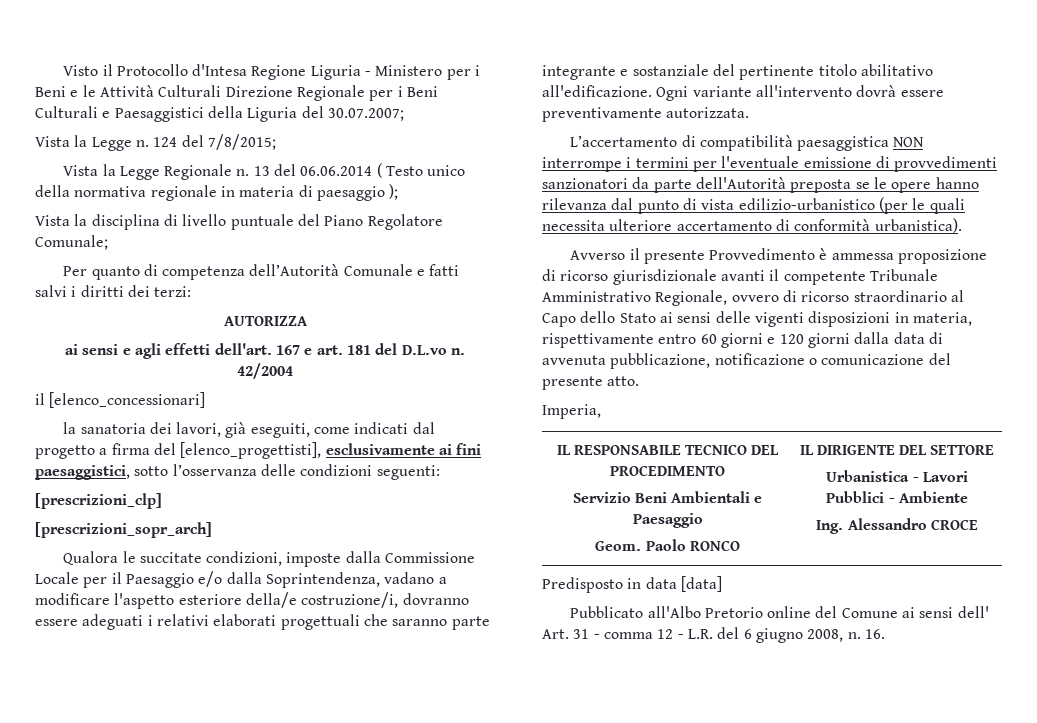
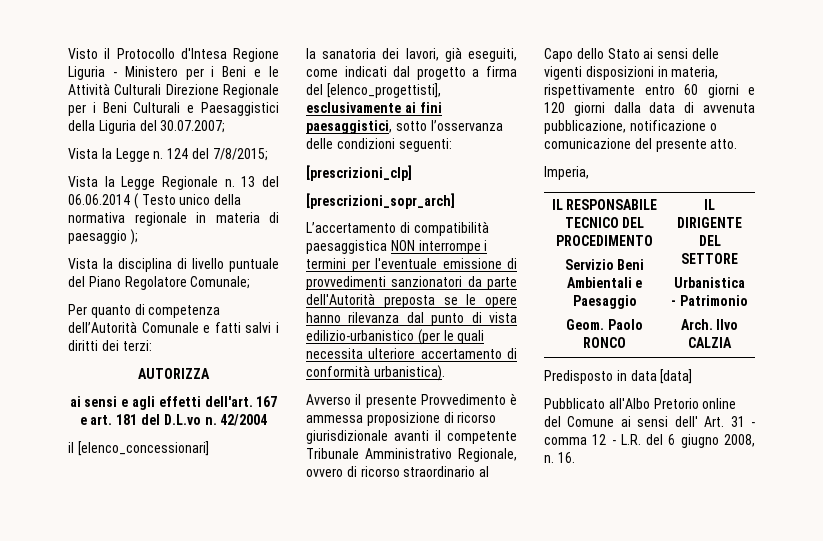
[63,551,476,567] [35,571,447,588] [35,592,469,609] [35,614,490,630] [542,64,933,80] [542,85,944,101] [542,107,750,122] // Qualora le succitate condizioni, imposte dalla Commissione Locale per il Paesaggio e/o dalla Soprintendenza, vadano a modificare l'aspetto esteriore della/e costruzione/i, dovranno essere adeguati i relativi elaborati progettuali che saranno parte integrante e sostanziale del pertinente titolo abilitativo all'edificazione. Ogni variante all'intervento dovrà essere preventivamente autorizzata. -> (455, 201) none
[922,471,968,482] [826,491,968,503] [816,518,978,534] Lavori Pubblici - Ambiente // Ing. Alessandro CROCE -> [679,295,748,306] [680,319,739,330] [688,337,732,348] Patrimonio // Arch. Ilvo CALZIA

